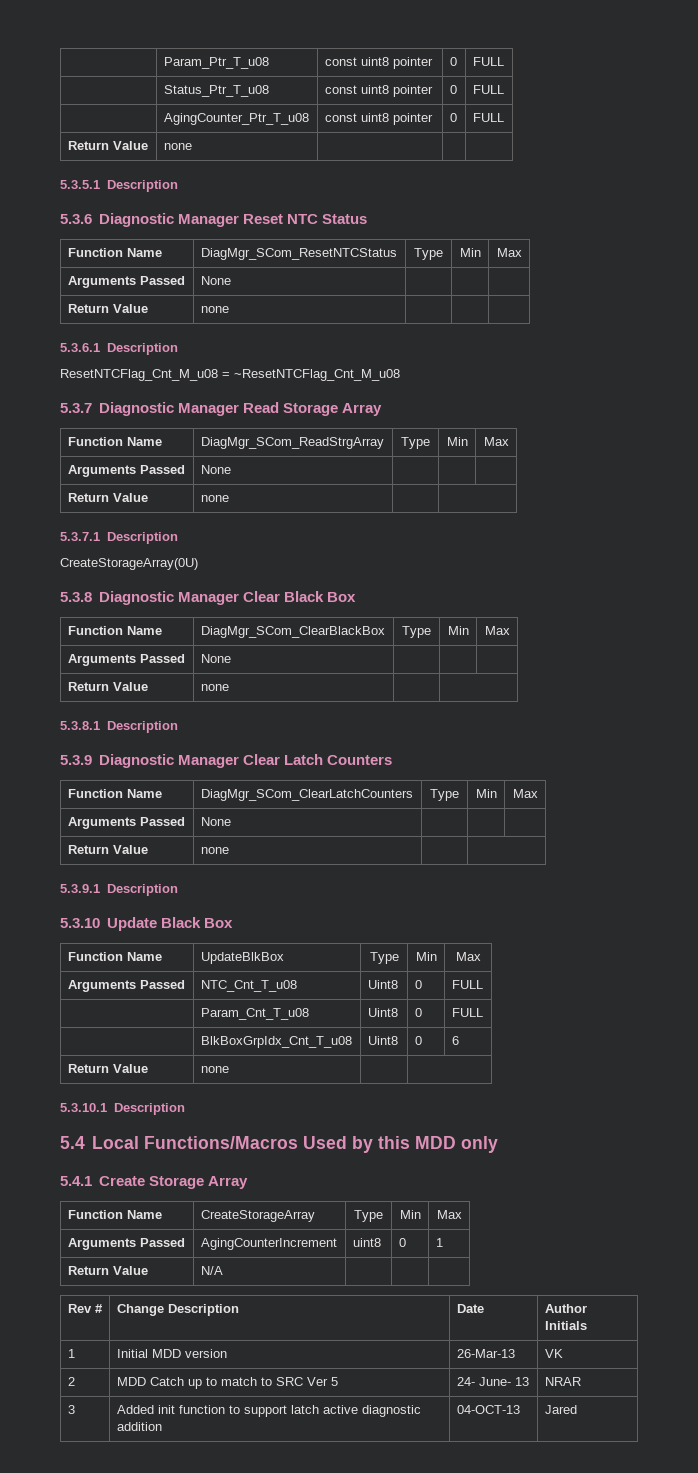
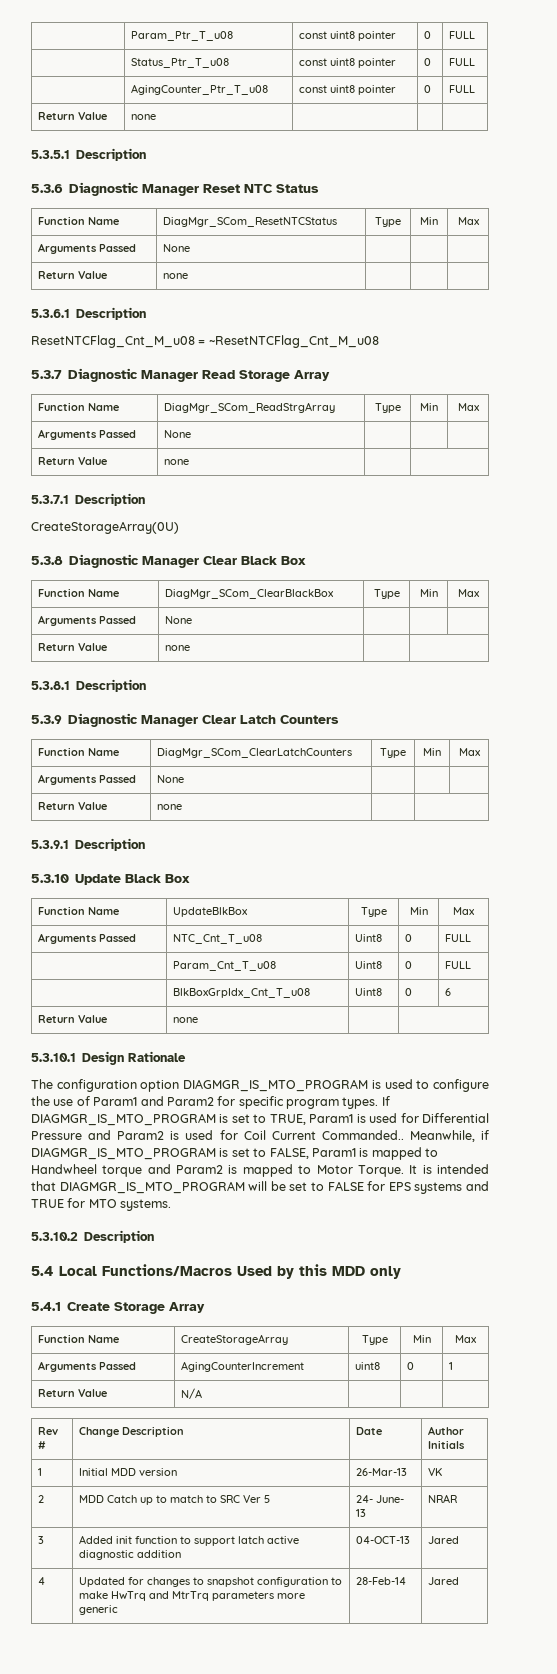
(107, 1107) none -> [82,1051,187,1065] [31,1079,490,1092] [31,1096,390,1109] [31,1113,490,1126] [31,1130,489,1142] [31,1147,438,1160] [31,1164,490,1177] [31,1181,490,1194] [31,1198,172,1211] [31,1232,78,1241] Design Rationale // The configuration option DIAGMGR_IS_MTO_PROGRAM is used to configure the use of Param1 and Param2 for specific program types. If DIAGMGR_IS_MTO_PROGRAM is set to TRUE, Param1 is used for Differential Pressure and Param2 is used for Coil Current Commanded.. Meanwhile, if DIAGMGR_IS_MTO_PROGRAM is set to FALSE, Param1 is mapped to Handwheel torque and Param2 is mapped to Motor Torque. It is intended that DIAGMGR_IS_MTO_PROGRAM will be set to FALSE for EPS systems and TRUE for MTO systems. // 5.3.10.2
(577, 1409) none -> [38,1577,46,1585] [79,1577,343,1587] [79,1591,306,1601] [79,1605,119,1615] [356,1577,407,1585] [428,1577,460,1585] // 4 | Updated for changes to snapshot configuration to make HwTrq and MtrTrq parameters more generic | 28-Feb-14 | Jared

